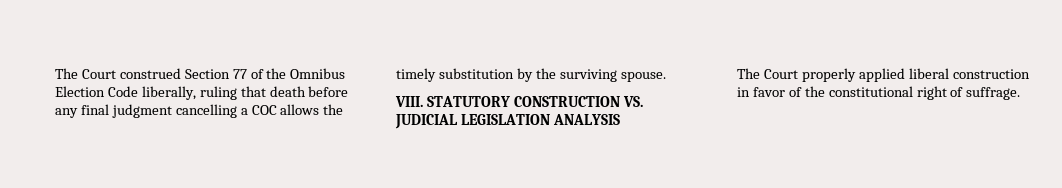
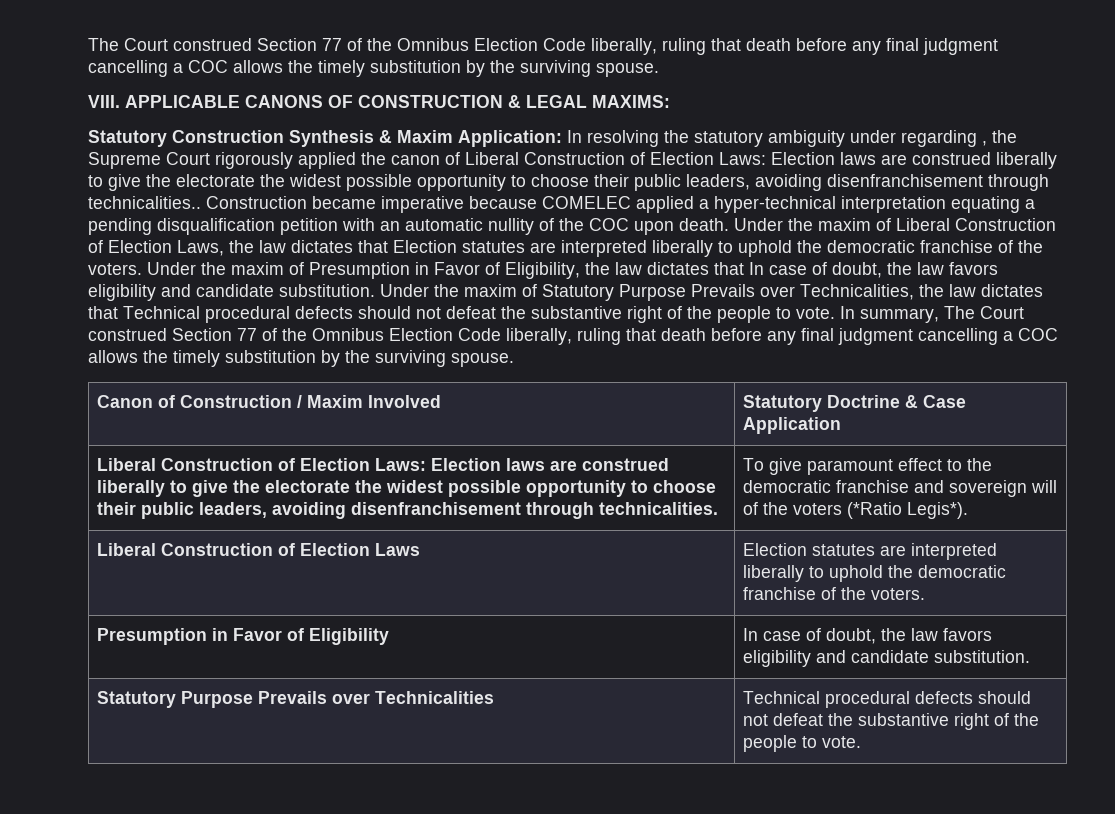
[426,96,643,107] [395,114,620,129] [737,68,1030,82] [737,86,1021,100] STATUTORY CONSTRUCTION VS. JUDICIAL LEGISLATION ANALYSIS // The Court properly applied liberal construction in favor of the constitutional right of suffrage. -> [125,95,670,108] [88,130,1017,147] [88,152,1057,169] [88,174,1049,191] [88,196,1035,213] [88,218,1056,235] [88,240,1043,257] [88,262,998,279] [88,284,1043,301] [88,306,1024,323] [88,328,1058,345] [88,350,514,367] [97,395,442,408] [743,395,967,412] [743,417,842,434] [97,458,670,471] [97,480,717,497] [97,502,719,519] [743,458,993,475] [743,480,1058,497] [743,502,969,519] [97,543,421,556] [743,543,998,560] [743,565,1007,582] [743,587,926,600] [97,628,390,645] [743,628,993,644] [743,650,1031,667] [97,691,495,708] [743,691,1032,708] [743,713,1040,730] [743,735,862,752] APPLICABLE CANONS OF CONSTRUCTION & LEGAL MAXIMS: // Statutory Construction Synthesis & Maxim Application: In resolving the statutory ambiguity under regarding , the Supreme Court rigorously applied the canon of Liberal Construction of Election Laws: Election laws are construed liberally to give the electorate the widest possible opportunity to choose their public leaders, avoiding disenfranchisement through technicalities.. Construction became imperative because COMELEC applied a hyper-technical interpretation equating a pending disqualification petition with an automatic nullity of the COC upon death. Under the maxim of Liberal Construction of Election Laws, the law dictates that Election statutes are interpreted liberally to uphold the democratic franchise of the voters. Under the maxim of Presumption in Favor of Eligibility, the law dictates that In case of doubt, the law favors eligibility and candidate substitution. Under the maxim of Statutory Purpose Prevails over Technicalities, the law dictates that Technical procedural defects should not defeat the substantive right of the people to vote. In summary, The Court construed Section 77 of the Omnibus Election Code liberally, ruling that death before any final judgment cancelling a COC allows the timely substitution by the surviving spouse. // Canon of Construction / Maxim Involved | Statutory Doctrine & Case Application // Liberal Construction of Election Laws: Election laws are construed liberally to give the electorate the widest possible opportunity to choose their public leaders, avoiding disenfranchisement through technicalities. | To give paramount effect to the democratic franchise and sovereign will of the voters (*Ratio Legis*). // Liberal Construction of Election Laws | Election statutes are interpreted liberally to uphold the democratic franchise of the voters. // Presumption in Favor of Eligibility | In case of doubt, the law favors eligibility and candidate substitution. // Statutory Purpose Prevails over Technicalities | Technical procedural defects should not defeat the substantive right of the people to vote.

